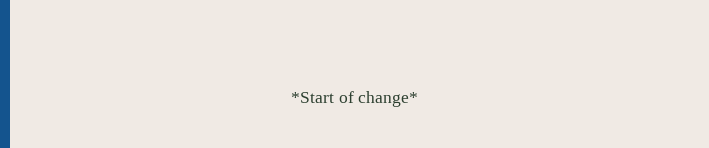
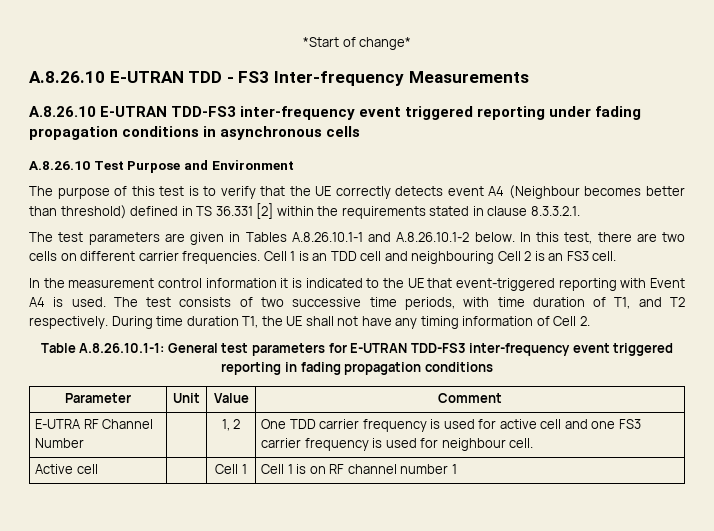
(419, 99) none -> [29,71,529,86] [29,106,642,120] [29,126,361,140] [29,160,294,173] [29,185,686,199] [29,203,580,219] [29,232,685,245] [29,251,617,264] [29,278,685,291] [29,297,685,310] [29,316,590,329] [40,343,674,356] [221,362,493,375] [65,393,131,403] [173,393,200,403] [213,393,249,403] [438,393,502,403] [35,419,154,429] [35,438,85,448] [221,419,241,431] [261,419,641,432] [261,438,534,451] [35,464,98,474] [215,464,247,474] [261,464,457,474] // A.8.26.10 E-UTRAN TDD - FS3 Inter-frequency Measurements // A.8.26.10 E-UTRAN TDD-FS3 inter-frequency event triggered reporting under fading propagation conditions in asynchronous cells // A.8.26.10 Test Purpose and Environment // The purpose of this test is to verify that the UE correctly detects event A4 (Neighbour becomes better than threshold) defined in TS 36.331 [2] within the requirements stated in clause 8.3.3.2.1. // The test parameters are given in Tables A.8.26.10.1-1 and A.8.26.10.1-2 below. In this test, there are two cells on different carrier frequencies. Cell 1 is an TDD cell and neighbouring Cell 2 is an FS3 cell. // In the measurement control information it is indicated to the UE that event-triggered reporting with Event A4 is used. The test consists of two successive time periods, with time duration of T1, and T2 respectively. During time duration T1, the UE shall not have any timing information of Cell 2. // Table A.8.26.10.1-1: General test parameters for E-UTRAN TDD-FS3 inter-frequency event triggered reporting in fading propagation conditions // Parameter | Unit | Value | Comment // E-UTRA RF Channel Number | | 1, 2 | One TDD carrier frequency is used for active cell and one FS3 carrier frequency is used for neighbour cell. // Active cell | | Cell 1 | Cell 1 is on RF channel number 1

